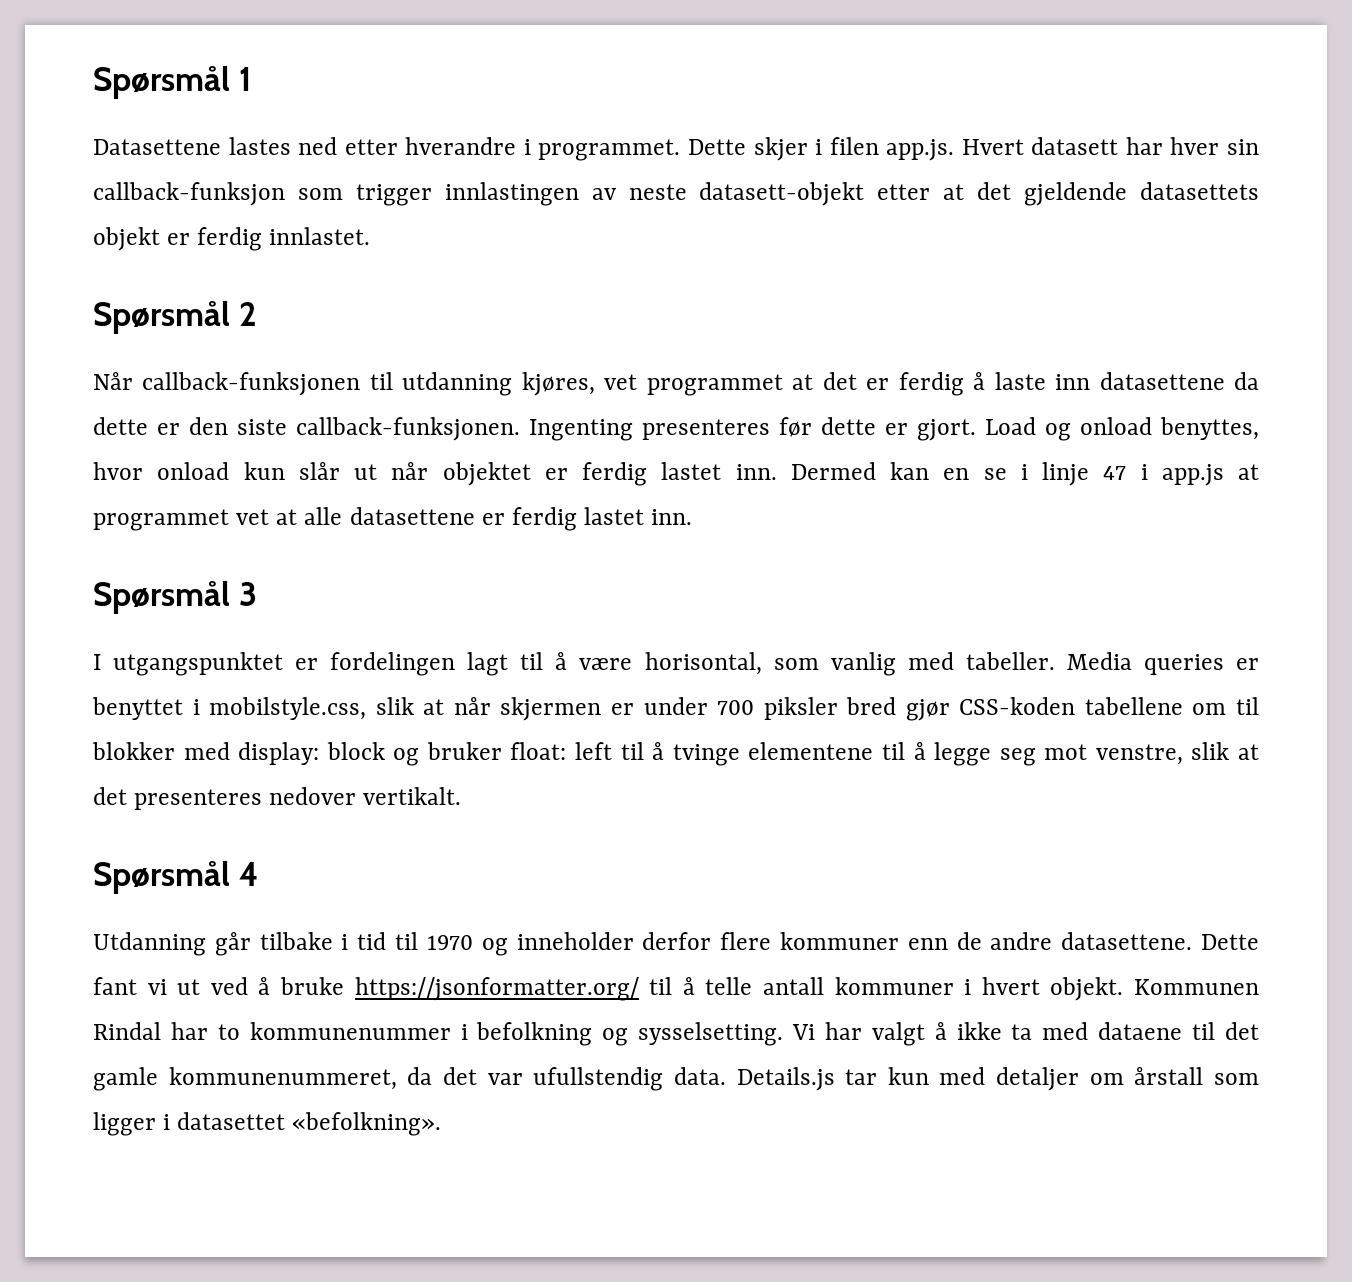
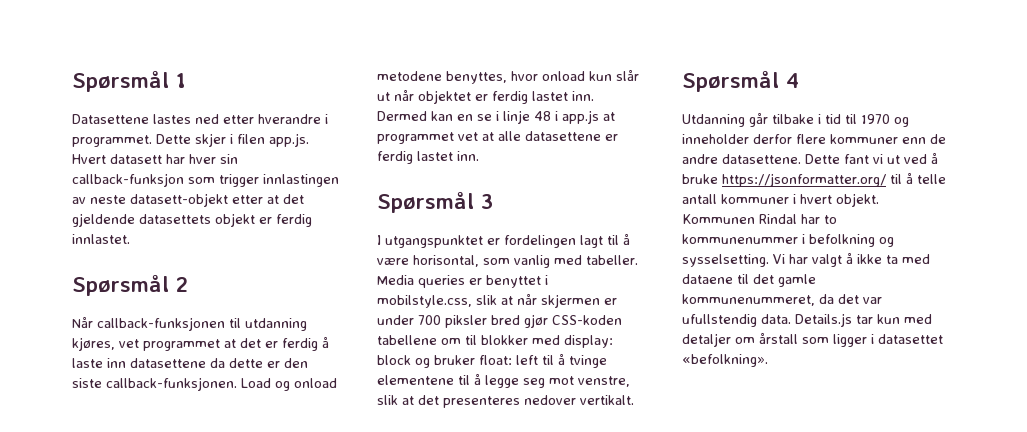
[529,417,976,441] Ingenting presenteres før dette er gjort. -> (237, 384) none
(1152, 426) none -> [377,71,442,81] metodene
[1103,466,1127,480] 47 -> [534,111,551,121] 48

